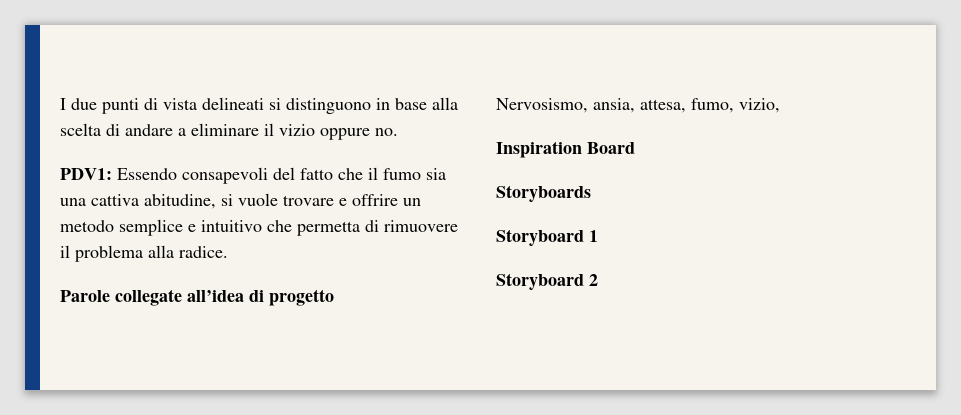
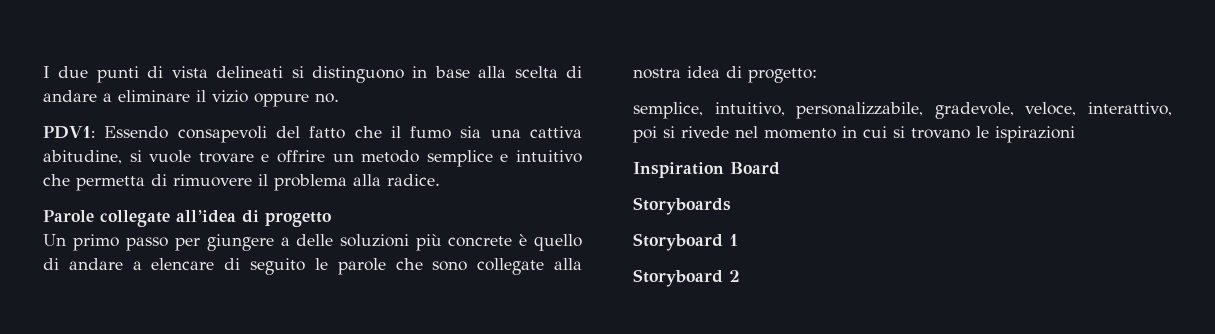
[496,98,780,113] Nervosismo, ansia, attesa, fumo, vizio, -> [43,234,583,251] [43,258,582,275] [633,66,817,83] [633,102,1172,119] [633,126,1075,143] Un primo passo per giungere a delle soluzioni più concrete è quello di andare a elencare di seguito le parole che sono collegate alla nostra idea di progetto: // semplice, intuitivo, personalizzabile, gradevole, veloce, interattivo, poi si rivede nel momento in cui si trovano le ispirazioni

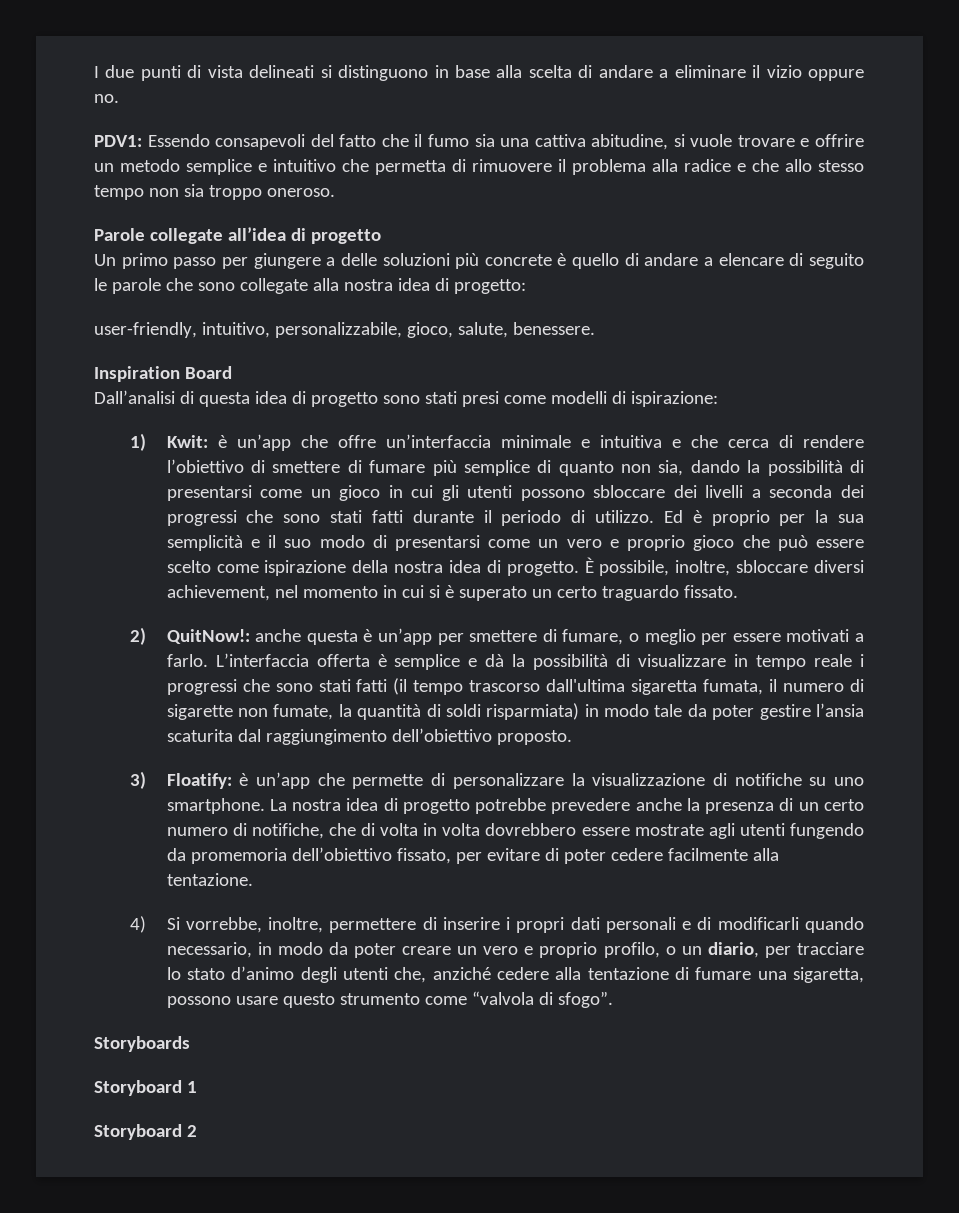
[387,174,440,186] radice. -> [684,159,864,172] [94,184,335,200] radice e che allo stesso tempo non sia troppo oneroso.
[633,102,703,119] semplice, -> [94,322,197,338] user-friendly,
[934,102,1172,119] [633,126,729,143] gradevole, veloce, interattivo, poi si rivede -> [406,322,595,338] [94,366,232,382] [94,390,718,407] [130,433,864,451] [166,459,865,476] [166,485,864,501] [166,510,865,526] [166,535,864,551] [166,557,865,576] [166,585,270,601] gioco, salute, benessere. // Inspiration Board // Dall’analisi di questa idea di progetto sono stati presi come modelli di ispirazione: // 1) Kwit: è un’app che offre un’interfaccia minimale e intuitiva e che cerca di rendere l’obiettivo di smettere di fumare più semplice di quanto non sia, dando la possibilità di presentarsi come un gioco in cui gli utenti possono sbloccare dei livelli a seconda dei progressi che sono stati fatti durante il periodo di utilizzo. Ed è proprio per la sua semplicità e il suo modo di presentarsi come un vero e proprio gioco che può essere scelto come ispirazione della nostra idea di progetto. È possibile, inoltre, sbloccare diversi achievement,
[911,126,1075,143] [633,162,780,178] trovano le ispirazioni // Inspiration Board -> [444,585,738,601] [130,627,864,645] [166,653,864,670] [166,678,864,695] [166,703,865,720] [166,728,572,745] [130,771,864,789] [166,798,864,814] [166,823,864,839] [166,847,779,864] [166,873,253,886] [130,916,864,933] [166,942,864,958] [166,966,865,983] [166,991,613,1008] è superato un certo traguardo fissato. // 2) QuitNow!: anche questa è un’app per smettere di fumare, o meglio per essere motivati a farlo. L’interfaccia offerta è semplice e dà la possibilità di visualizzare in tempo reale i progressi che sono stati fatti (il tempo trascorso dall'ultima sigaretta fumata, il numero di sigarette non fumate, la quantità di soldi risparmiata) in modo tale da poter gestire l’ansia scaturita dal raggiungimento dell’obiettivo proposto. // 3) Floatify: è un’app che permette di personalizzare la visualizzazione di notifiche su uno smartphone. La nostra idea di progetto potrebbe prevedere anche la presenza di un certo numero di notifiche, che di volta in volta dovrebbero essere mostrate agli utenti fungendo da promemoria dell’obiettivo fissato, per evitare di poter cedere facilmente alla tentazione. // 4) Si vorrebbe, inoltre, permettere di inserire i propri dati personali e di modificarli quando necessario, in modo da poter creare un vero e proprio profilo, o un diario, per tracciare lo stato d’animo degli utenti che, anziché cedere alla tentazione di fumare una sigaretta, possono usare questo strumento come “valvola di sfogo”.

